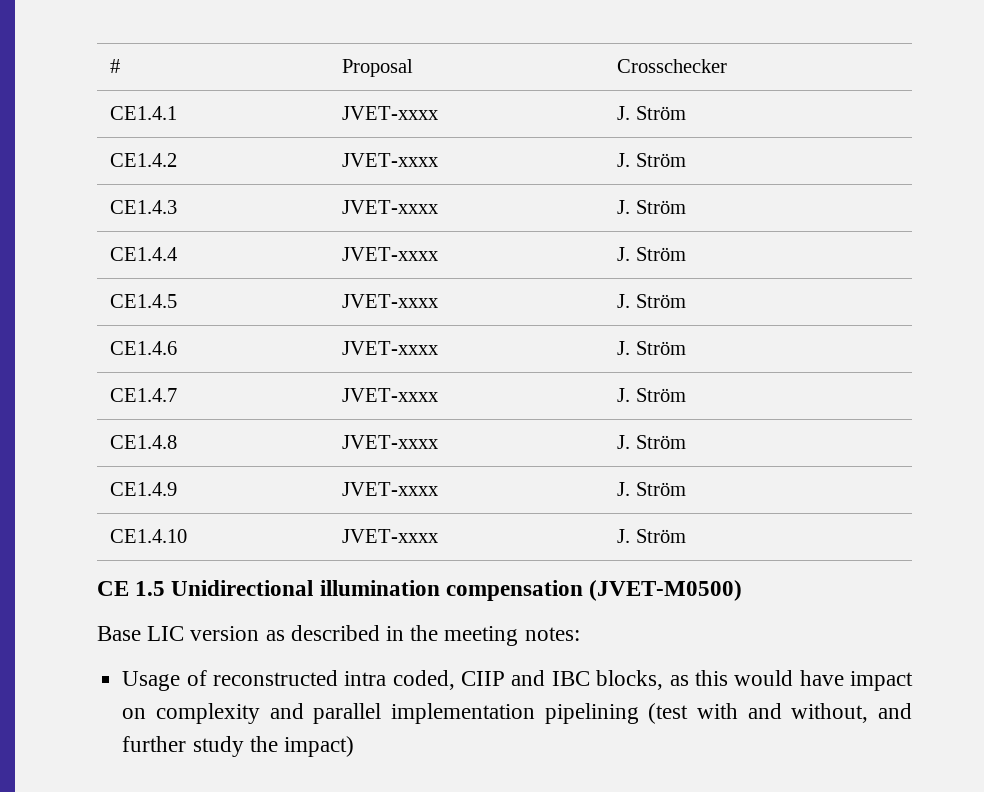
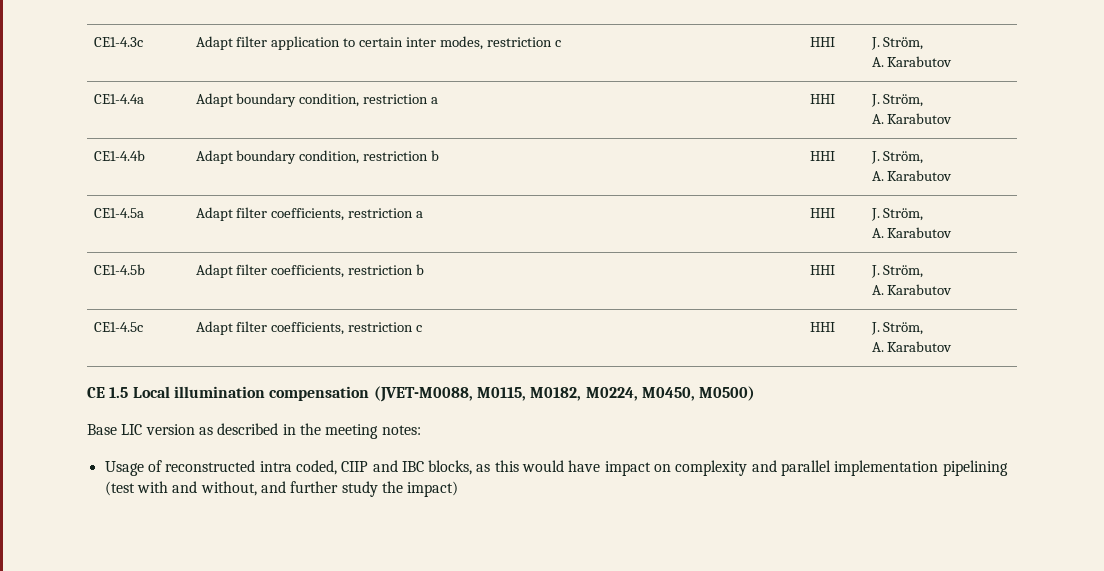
[110,59,121,73] [342,59,414,77] [617,59,728,73] [110,106,178,120] [342,106,439,120] [617,106,686,120] [110,153,178,167] [342,153,439,167] [617,153,686,167] [110,200,178,214] [342,200,439,214] [617,200,686,214] [110,247,178,261] [342,247,439,261] [617,247,686,261] [110,294,178,308] [342,294,439,308] [617,294,686,308] [110,341,178,355] [342,341,439,355] [617,341,686,355] [110,388,178,402] [342,388,439,402] [617,388,686,402] [110,435,178,449] [342,435,439,449] [617,435,686,449] [110,482,178,496] [342,482,439,496] [617,482,686,496] [110,529,188,543] [342,529,439,543] [617,529,686,543] # | Proposal | Crosschecker // CE1.4.1 | JVET-xxxx | J. Ström // CE1.4.2 | JVET-xxxx | J. Ström // CE1.4.3 | JVET-xxxx | J. Ström // CE1.4.4 | JVET-xxxx | J. Ström // CE1.4.5 | JVET-xxxx | J. Ström // CE1.4.6 | JVET-xxxx | J. Ström // CE1.4.7 | JVET-xxxx | J. Ström // CE1.4.8 | JVET-xxxx | J. Ström // CE1.4.9 | JVET-xxxx | J. Ström // CE1.4.10 | JVET-xxxx | J. Ström -> [93,37,143,47] [195,36,561,50] [809,37,835,47] [870,37,924,50] [871,56,953,67] [93,94,144,104] [195,93,439,107] [809,94,835,104] [870,94,924,107] [871,113,953,124] [93,150,145,161] [195,150,440,164] [809,151,835,161] [870,151,924,164] [871,170,953,181] [93,208,144,218] [195,207,424,221] [809,208,835,218] [870,208,924,221] [871,227,953,238] [93,264,145,275] [195,264,425,278] [809,265,835,275] [870,265,924,278] [871,284,953,295] [93,322,143,332] [195,321,423,335] [809,322,835,332] [870,322,924,335] [871,341,953,352] CE1-4.3c | Adapt filter application to certain inter modes, restriction c | HHI | J. Ström, // A. Karabutov // CE1-4.4a | Adapt boundary condition, restriction a | HHI | J. Ström, // A. Karabutov // CE1-4.4b | Adapt boundary condition, restriction b | HHI | J. Ström, // A. Karabutov // CE1-4.5a | Adapt filter coefficients, restriction a | HHI | J. Ström, // A. Karabutov // CE1-4.5b | Adapt filter coefficients, restriction b | HHI | J. Ström, // A. Karabutov // CE1-4.5c | Adapt filter coefficients, restriction c | HHI | J. Ström, // A. Karabutov
[171,580,314,596] Unidirectional -> [132,386,170,398] Local
[589,580,743,601] (JVET-M0500) -> [373,386,756,402] (JVET-M0088, M0115, M0182, M0224, M0450, M0500)

